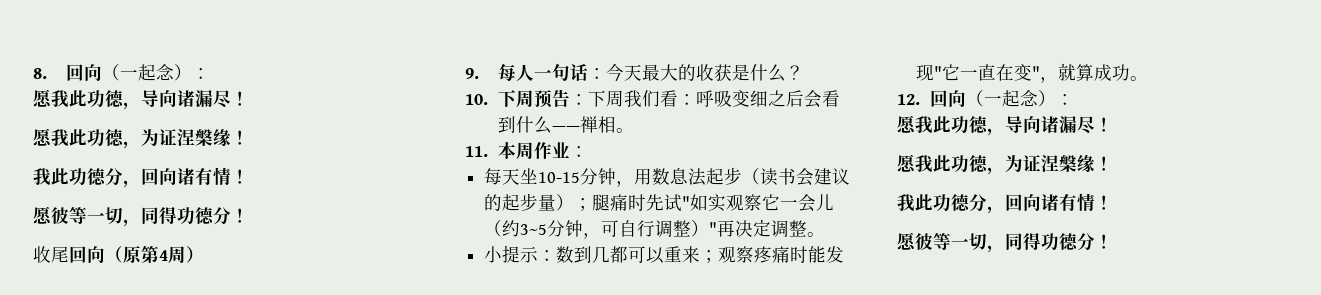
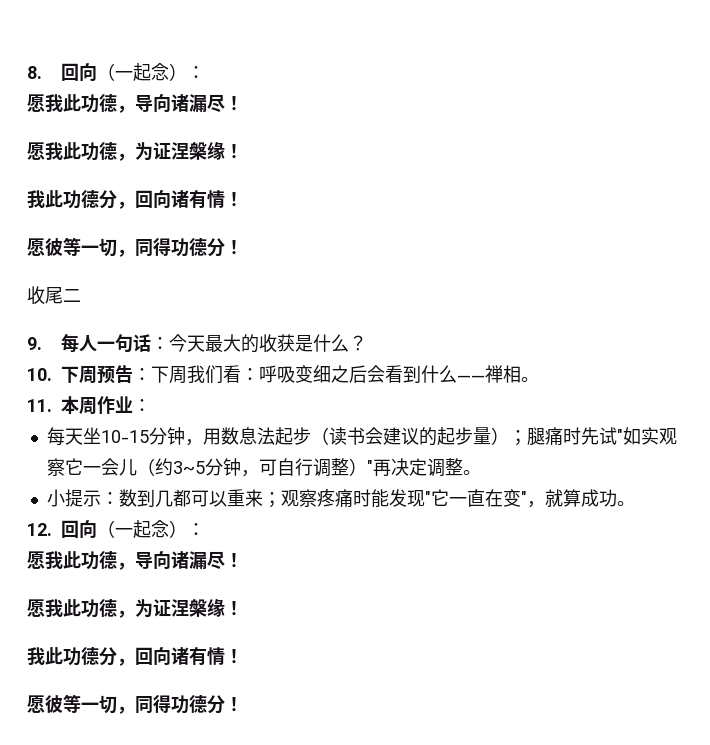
[69,245,204,263] 回向（原第4周） -> [63,289,81,302] 二

